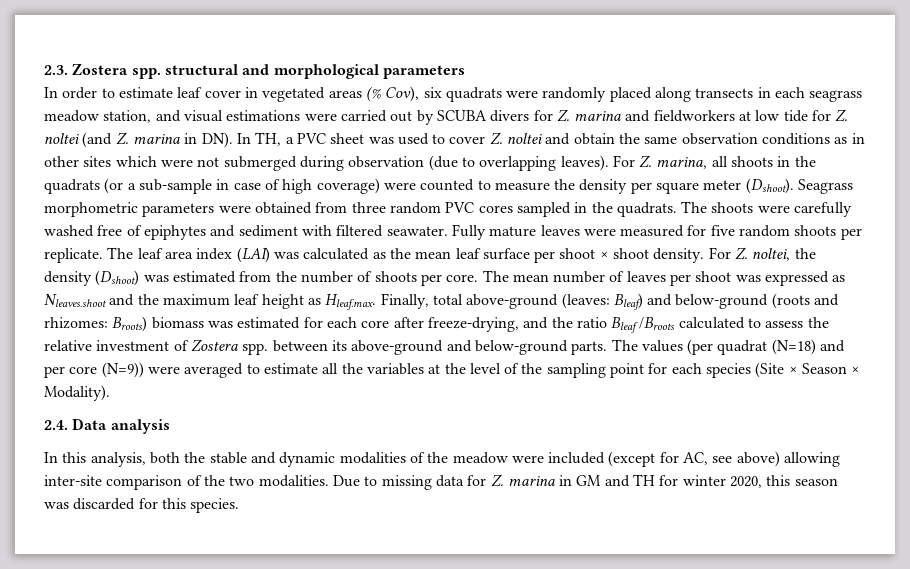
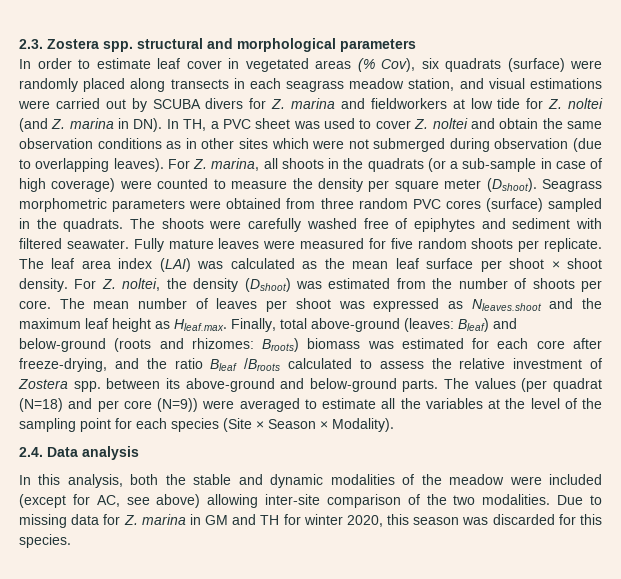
(502, 94) none -> [507,58,565,72] (surface)
(513, 209) none -> [485,198,543,212] (surface)

